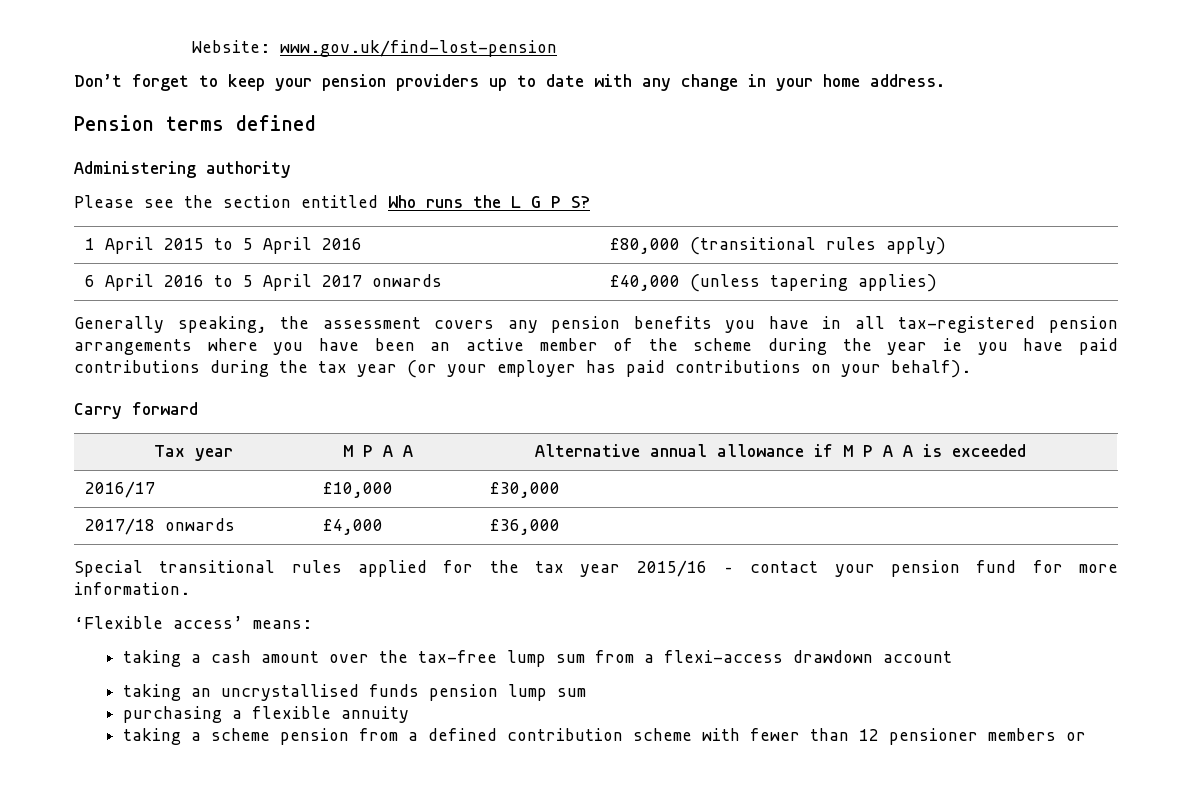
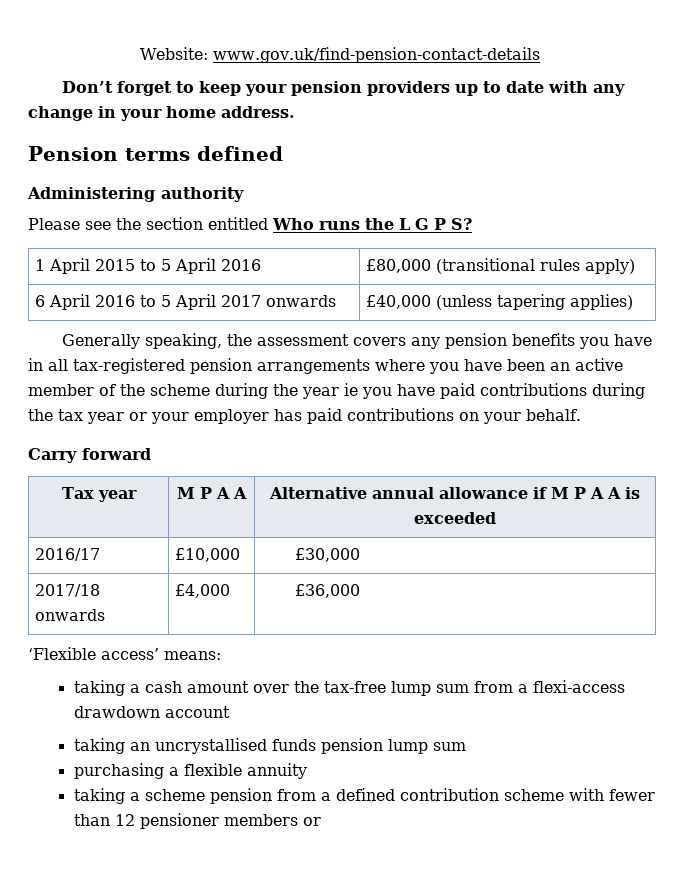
[279,40,557,57] www.gov.uk/find-lost-pension -> [212,47,540,63] www.gov.uk/find-pension-contact-details
[407,360,437,378] (or -> [129,412,147,421] or
[891,360,971,378] behalf). -> [526,409,581,421] behalf.
[74,560,1119,577] [74,582,190,595] // Special transitional rules applied for the tax year 2015/16 – contact your pension fund for more information. -> (360, 591) none

